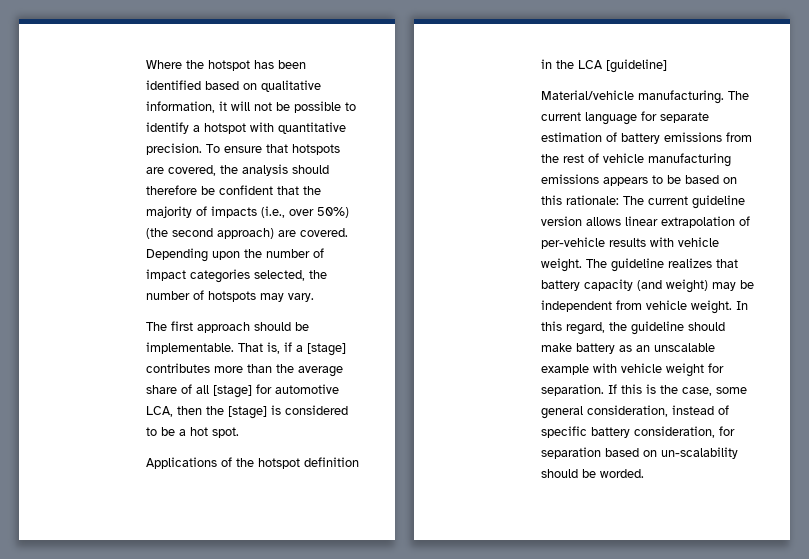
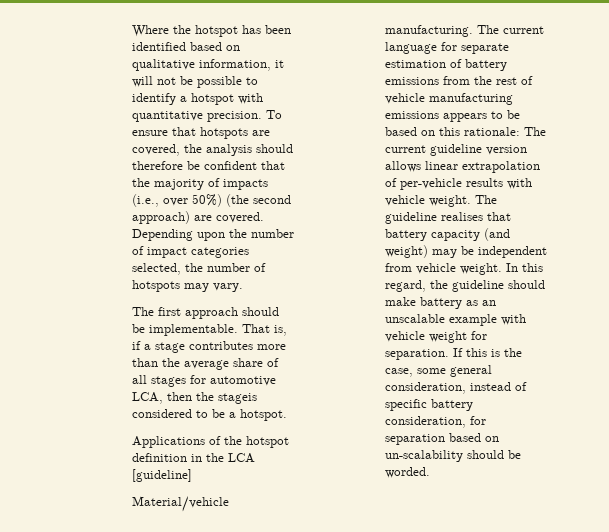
[306,343,346,356] [stage] -> [154,342,185,353] stage
[212,385,252,398] [stage] -> [150,376,186,387] stages
[227,405,281,419] [stage] is -> [217,393,257,404] stageis
[189,427,239,438] hot spot. -> [239,409,287,421] hotspot.
[667,258,712,268] realizes -> [440,212,483,221] realises

